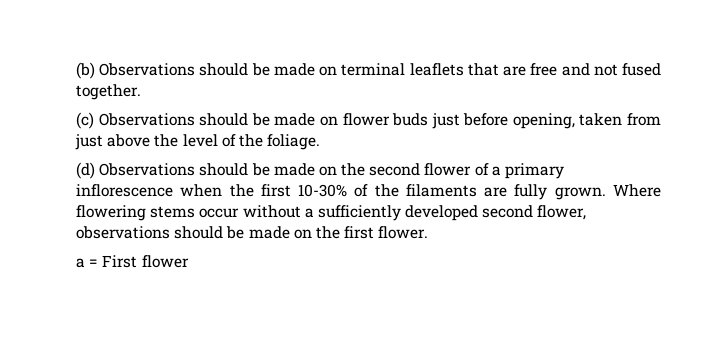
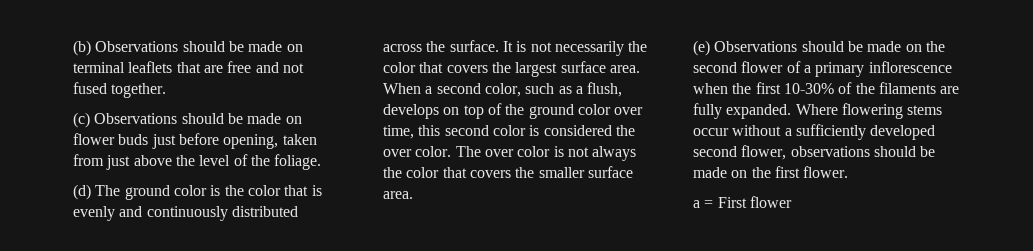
(95, 170) none -> [95,185,322,200] [73,206,298,221] [383,40,648,56] [383,61,640,77] [383,82,623,97] [383,103,644,119] [383,125,635,139] [383,146,637,161] [383,166,633,178] [383,191,413,199] [693,40,710,56] The ground color is the color that is evenly and continuously distributed across the surface. It is not necessarily the color that covers the largest surface area. When a second color, such as a flush, develops on top of the ground color over time, this second color is considered the over color. The over color is not always the color that covers the smaller surface area. // (e)
[554,187,606,200] grown. -> [726,104,792,119] expanded.

